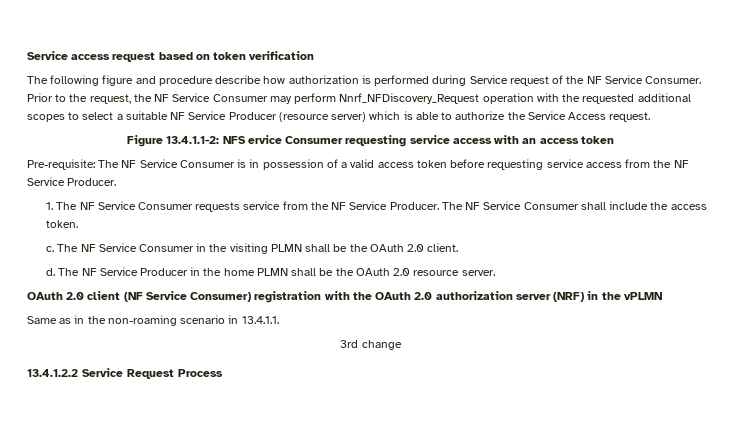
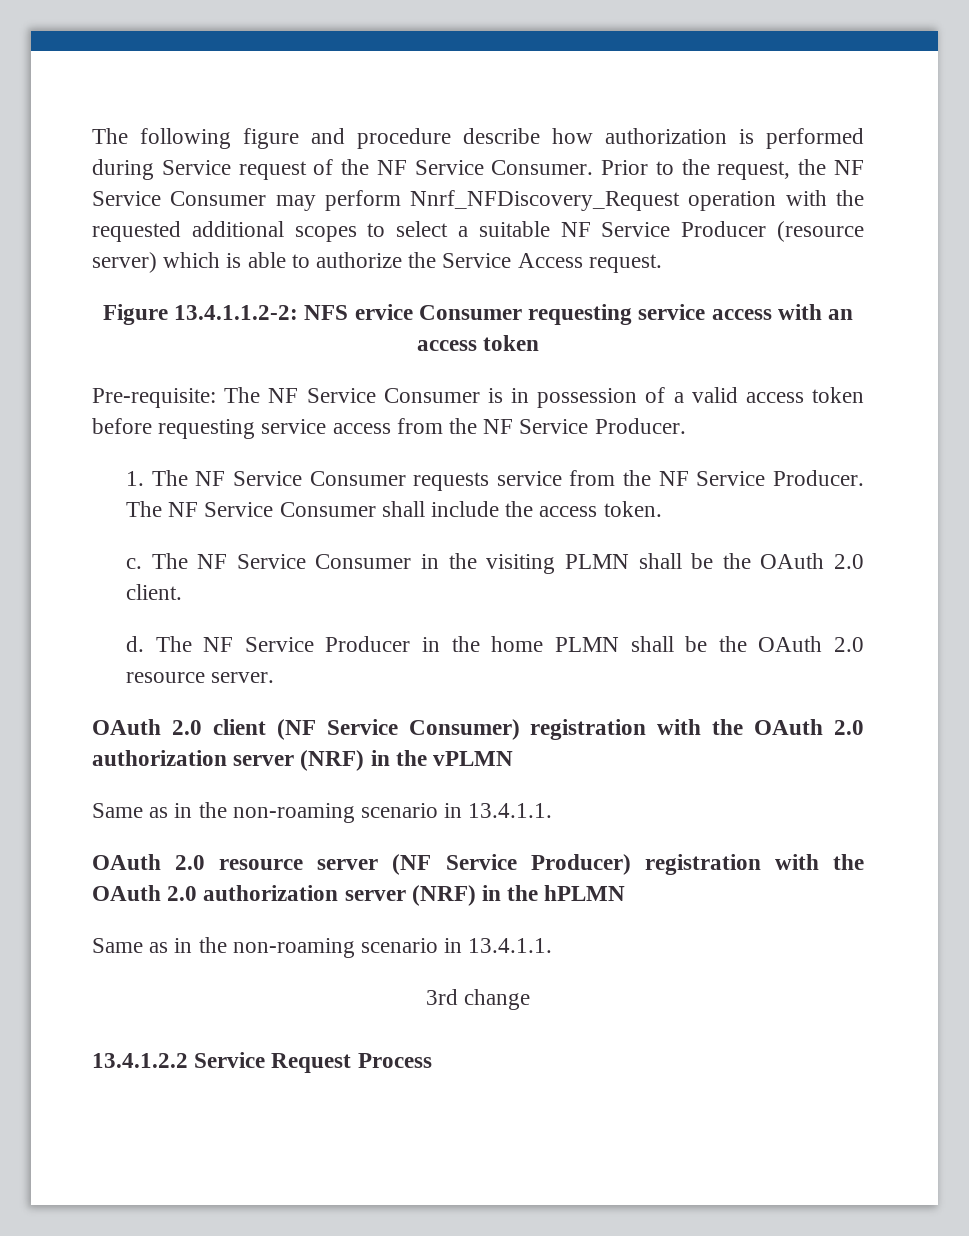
[27,51,315,62] Service access request based on token verification // -> (92, 136) none
[166,136,220,144] 13.4.1.1-2: -> [174,305,299,320] 13.4.1.1.2-2:
(279, 320) none -> [92,854,864,875] [92,885,626,906] [92,937,553,958] // OAuth 2.0 resource server (NF Service Producer) registration with the OAuth 2.0 authorization server (NRF) in the hPLMN // Same as in the non-roaming scenario in 13.4.1.1.

